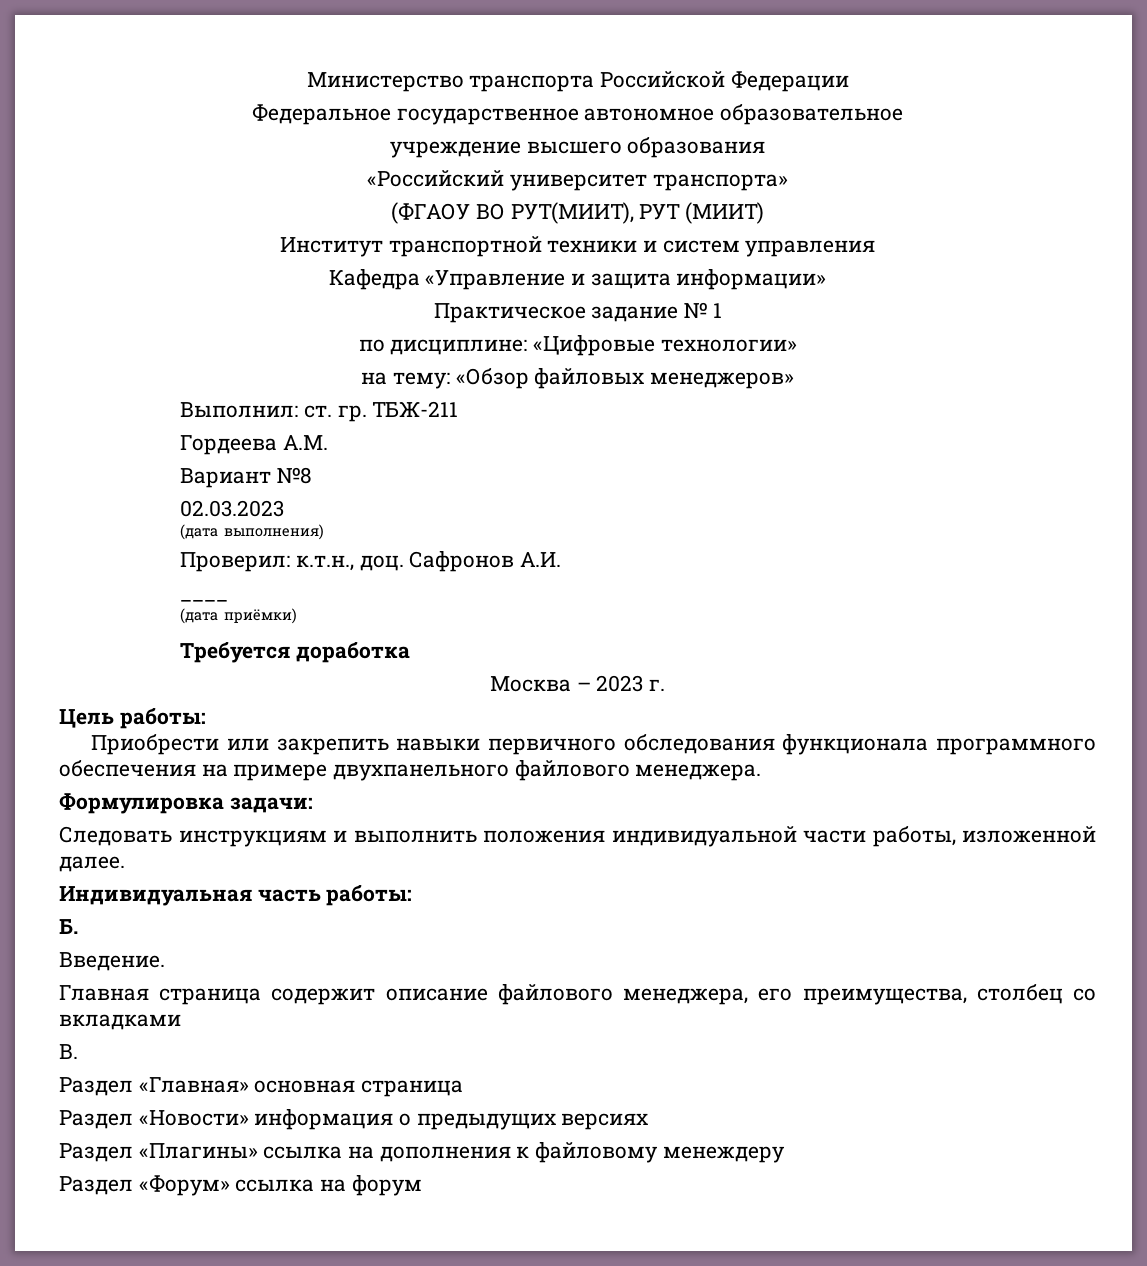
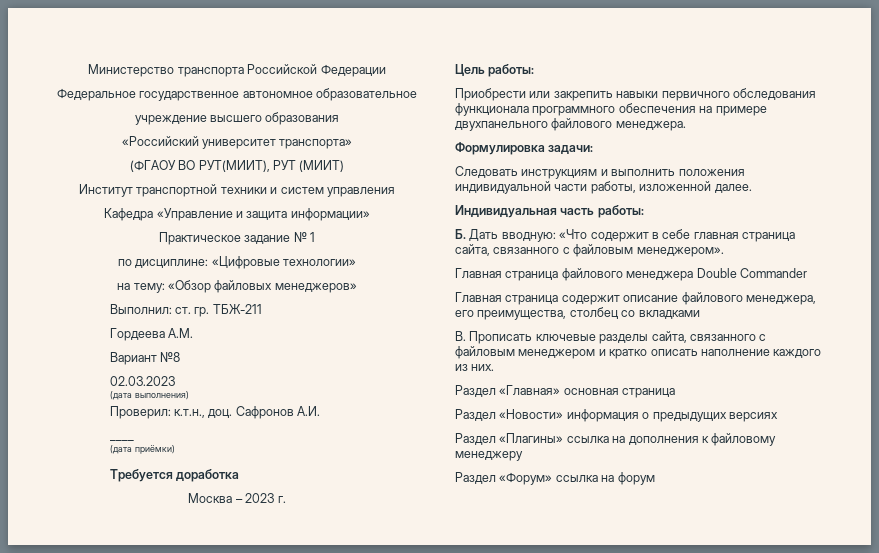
[59,952,165,971] // Введение. -> [469,229,795,242] [455,244,724,257] [455,268,807,281] Дать вводную: «Что содержит в себе главная страница сайта, связанного с файловым менеджером». // Главная страница файлового менеджера Double Commander
(78, 1051) none -> [469,331,767,344] [455,346,822,359] [455,364,495,371] Прописать ключевые разделы сайта, связанного с файловым менеджером и кратко описать наполнение каждого из них.
[662,1146,785,1163] менеждеру -> [455,451,523,461] менеджеру

